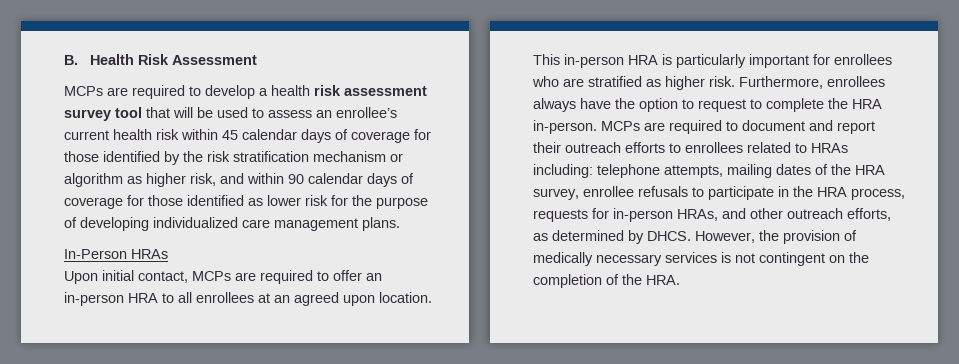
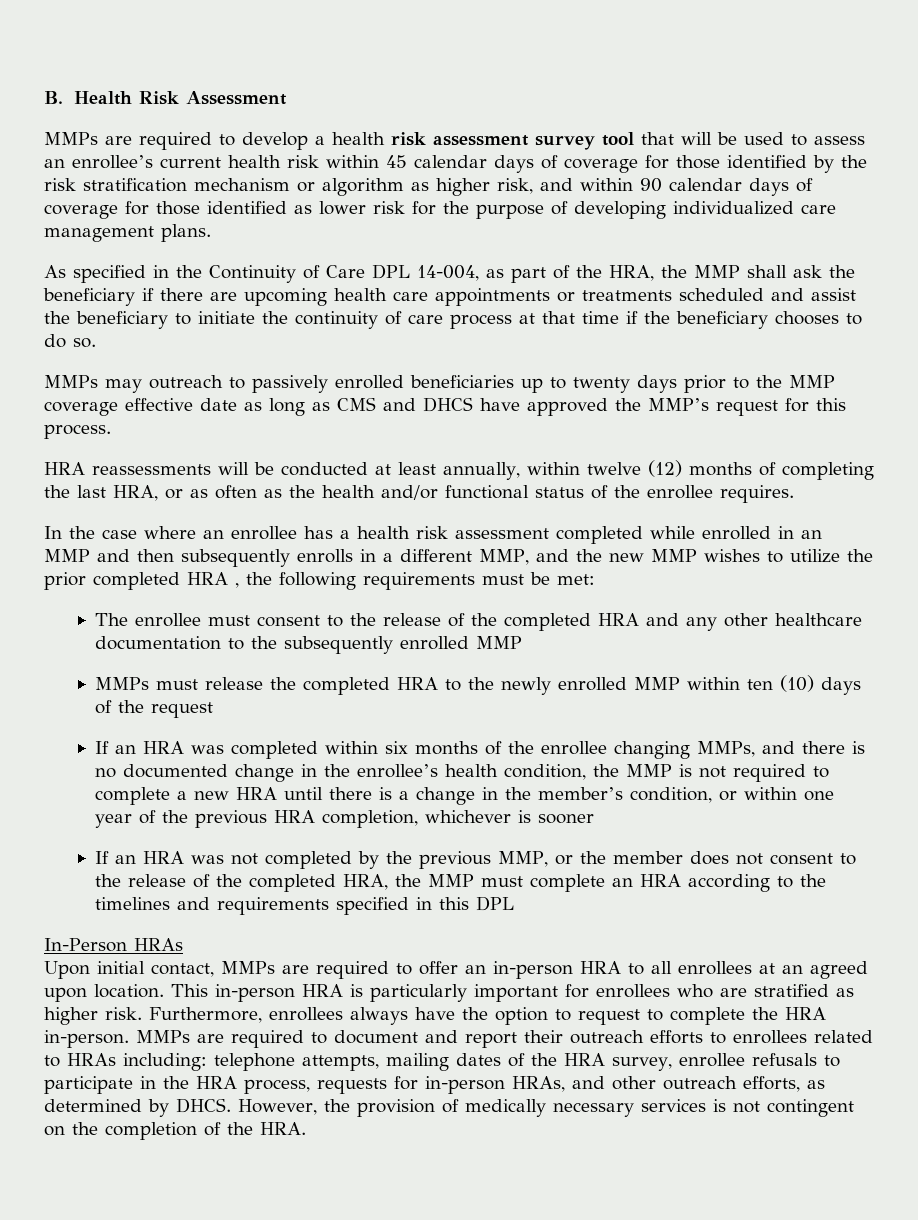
[64,86,103,96] MCPs -> [44,132,98,145] MMPs
(400, 224) none -> [44,264,855,283] [43,288,856,306] [44,311,862,329] [44,334,96,348] [44,375,835,393] [44,397,846,416] [44,424,111,439] [44,460,874,480] [44,485,794,503] [44,526,822,544] [44,549,873,567] [44,572,595,590] [95,613,863,631] [95,636,523,654] [95,675,862,695] [95,700,214,718] [95,741,866,759] [95,764,830,782] [95,787,835,805] [95,810,595,828] [95,851,857,869] [95,874,827,892] [95,896,515,915] // As specified in the Continuity of Care DPL 14-004, as part of the HRA, the MMP shall ask the beneficiary if there are upcoming health care appointments or treatments scheduled and assist the beneficiary to initiate the continuity of care process at that time if the beneficiary chooses to do so. // MMPs may outreach to passively enrolled beneficiaries up to twenty days prior to the MMP coverage effective date as long as CMS and DHCS have approved the MMP’s request for this process. // HRA reassessments will be conducted at least annually, within twelve (12) months of completing the last HRA, or as often as the health and/or functional status of the enrollee requires. // In the case where an enrollee has a health risk assessment completed while enrolled in an MMP and then subsequently enrolls in a different MMP, and the new MMP wishes to utilize the prior completed HRA , the following requirements must be met: // The enrollee must consent to the release of the completed HRA and any other healthcare documentation to the subsequently enrolled MMP // MMPs must release the completed HRA to the newly enrolled MMP within ten (10) days of the request // If an HRA was completed within six months of the enrollee changing MMPs, and there is no documented change in the enrollee’s health condition, the MMP is not required to complete a new HRA until there is a change in the member’s condition, or within one year of the previous HRA completion, whichever is sooner // If an HRA was not completed by the previous MMP, or the member does not consent to the release of the completed HRA, the MMP must complete an HRA according to the timelines and requirements specified in this DPL
[192,271,231,281] MCPs -> [221,961,275,974] MMPs
[601,121,640,131] MCPs -> [136,1030,190,1043] MMPs

